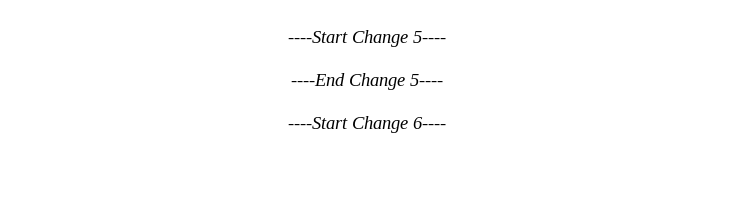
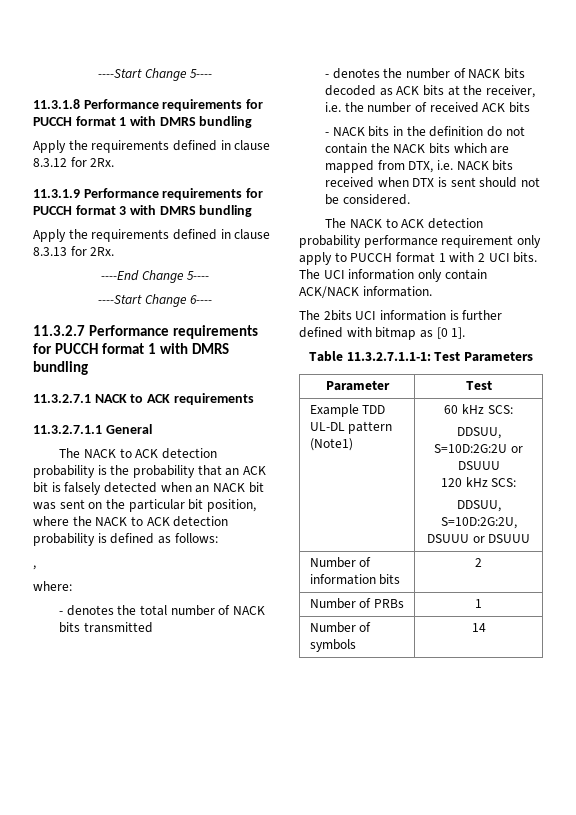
(446, 37) none -> [33,99,263,111] [33,116,253,128] [33,140,271,153] [33,157,115,167] [33,188,263,200] [33,205,253,217] [33,229,271,242] [33,246,115,256] // 11.3.1.8 Performance requirements for PUCCH format 1 with DMRS bundling // Apply the requirements defined in clause 8.3.12 for 2Rx. // 11.3.1.9 Performance requirements for PUCCH format 3 with DMRS bundling // Apply the requirements defined in clause 8.3.13 for 2Rx.
(446, 123) none -> [33,325,258,339] [33,343,229,354] [33,361,88,375] [33,393,254,405] [33,424,152,434] [59,448,218,459] [33,465,266,478] [33,482,264,495] [33,499,256,512] [33,516,229,527] [33,533,218,546] [33,565,36,570] [33,581,72,591] [59,605,265,616] [59,622,153,633] [325,68,525,79] [325,85,535,98] [325,102,530,113] [325,126,525,137] [325,143,510,154] [325,160,514,173] [325,177,540,188] [325,194,410,205] [325,218,484,229] [299,235,541,248] [299,252,538,265] [299,269,487,282] [299,286,432,298] [299,310,503,321] [299,327,466,340] [309,351,533,362] [325,380,390,391] [465,380,492,390] [309,404,386,417] [309,421,393,434] [309,438,353,451] [444,404,513,414] [456,427,501,439] [434,444,523,453] [457,461,500,470] [440,477,517,487] [456,500,501,512] [440,517,517,529] [426,534,531,543] [309,557,372,568] [309,574,401,585] [475,558,482,567] [309,598,404,609] [475,599,482,608] [309,622,372,633] [309,639,356,652] [471,623,486,632] // 11.3.2.7 Performance requirements for PUCCH format 1 with DMRS bundling // 11.3.2.7.1 NACK to ACK requirements // 11.3.2.7.1.1 General // The NACK to ACK detection probability is the probability that an ACK bit is falsely detected when an NACK bit was sent on the particular bit position, where the NACK to ACK detection probability is defined as follows: // , // where: // - denotes the total number of NACK bits transmitted // - denotes the number of NACK bits decoded as ACK bits at the receiver, i.e. the number of received ACK bits // - NACK bits in the definition do not contain the NACK bits which are mapped from DTX, i.e. NACK bits received when DTX is sent should not be considered. // The NACK to ACK detection probability performance requirement only apply to PUCCH format 1 with 2 UCI bits. The UCI information only contain ACK/NACK information. // The 2bits UCI information is further defined with bitmap as [0 1]. // Table 11.3.2.7.1.1-1: Test Parameters // Parameter | Test // Example TDD UL-DL pattern (Note1) | 60 kHz SCS: // DDSUU, S=10D:2G:2U or DSUUU // 120 kHz SCS: // DDSUU, S=10D:2G:2U, DSUUU or DSUUU // Number of information bits | 2 // Number of PRBs | 1 // Number of symbols | 14

